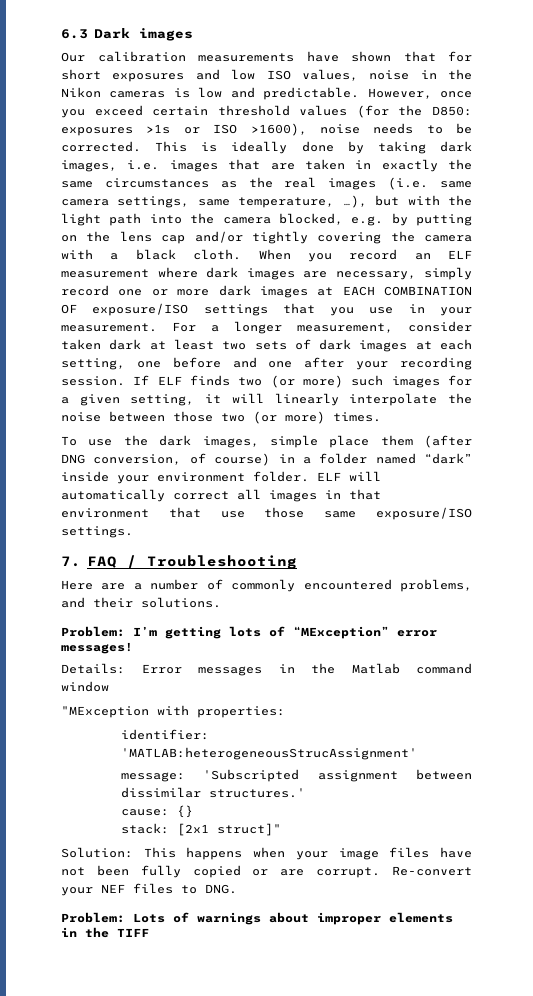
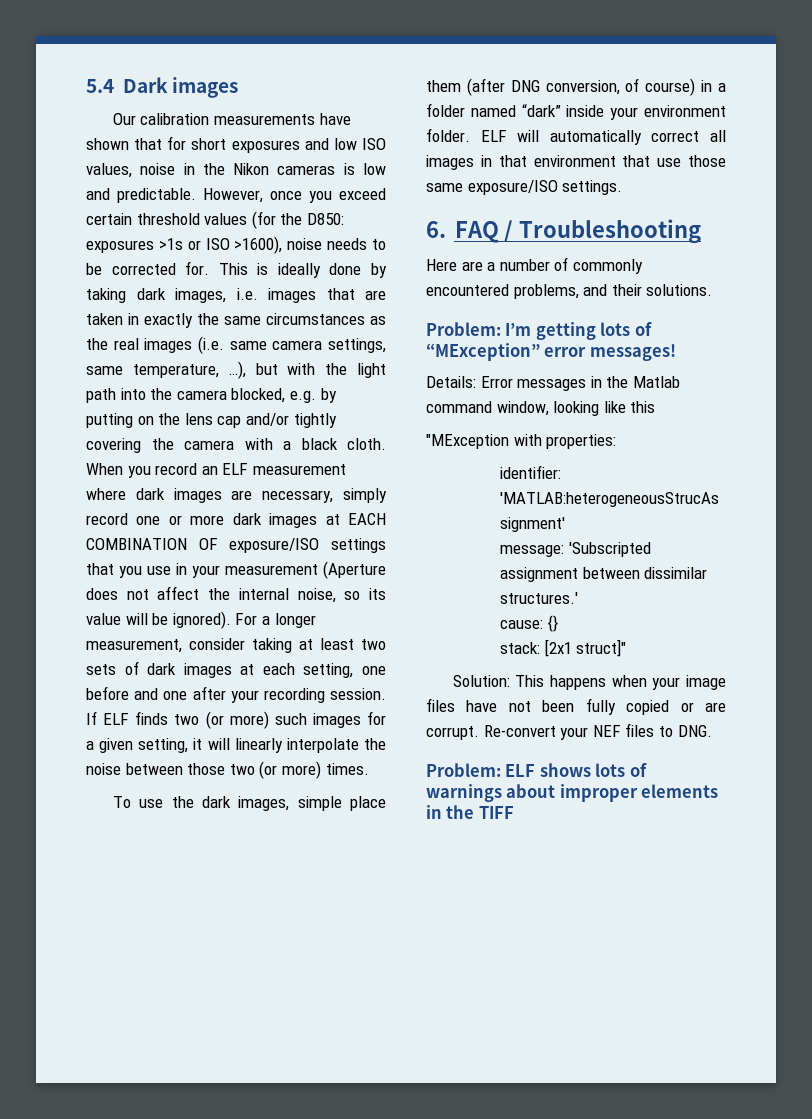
[61,29,88,39] 6.3 -> [86,79,114,93] 5.4
[61,141,141,152] corrected. -> [111,261,210,275] corrected for.
[61,323,157,332] measurement. -> [225,561,386,579] [86,586,386,603] [86,611,231,629] measurement (Aperture does not affect the internal noise, so its value will be ignored).
[61,339,142,350] taken dark -> [252,638,292,653] taking
[61,556,81,567] 7. -> [426,221,446,238] 6.
[61,681,109,692] window -> [496,401,656,416] window, looking like this
[133,913,165,923] Lots -> [505,763,626,777] ELF shows lots

